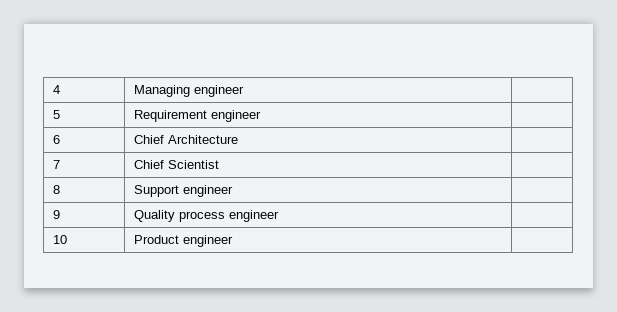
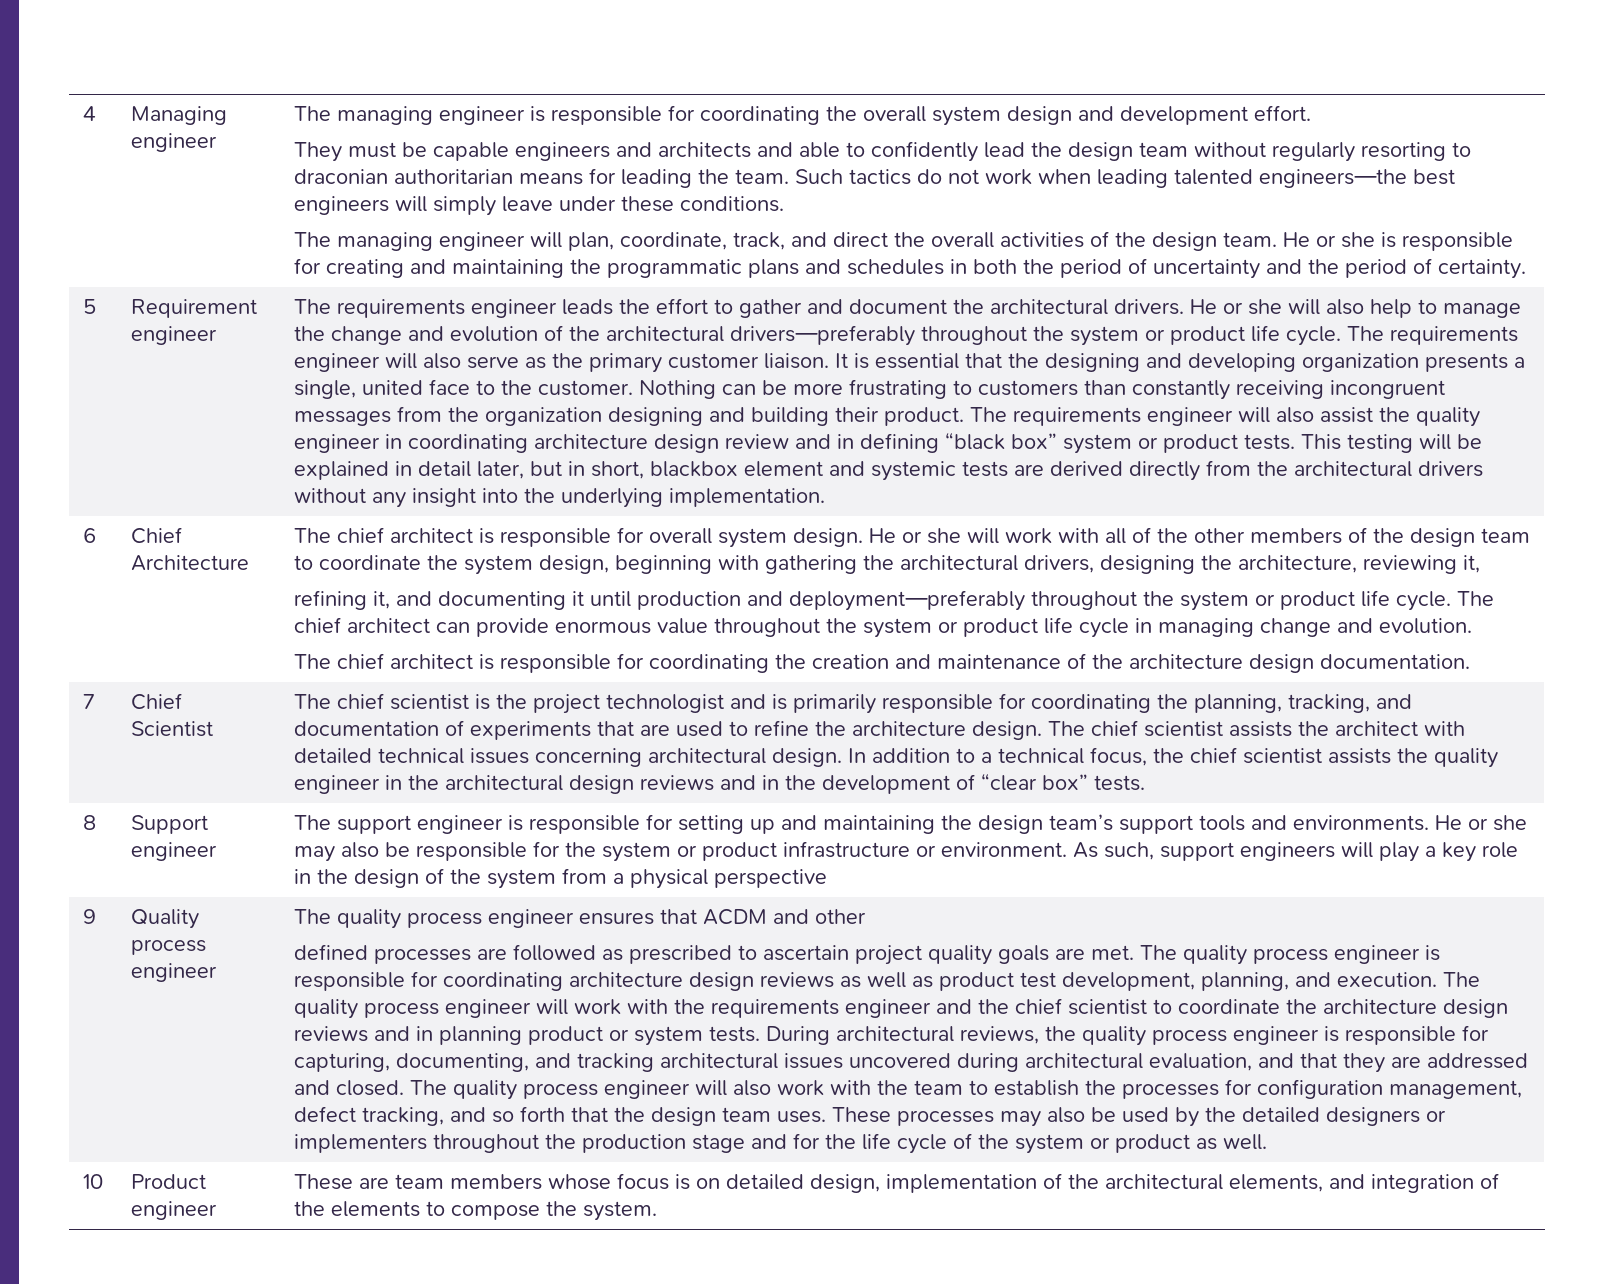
[52,110,60,119] [133,110,261,122] [52,135,60,144] [133,135,238,144] [52,160,60,169] [133,160,219,169] [52,185,60,194] [133,185,233,197] [52,210,60,219] [133,210,279,222] [52,235,67,244] [133,235,233,247] // 5 | Requirement engineer | // 6 | Chief Architecture | // 7 | Chief Scientist | // 8 | Support engineer | // 9 | Quality process engineer | // 10 | Product engineer | -> [293,105,1311,126] [293,141,1471,162] [293,168,1455,188] [293,196,784,216] [293,231,1513,251] [293,258,1526,279] [82,299,96,314] [130,299,257,318] [130,326,217,345] [293,298,1521,318] [293,325,1518,346] [293,353,1525,373] [293,379,1445,400] [293,406,1480,427] [293,432,1482,454] [293,460,1483,481] [293,488,825,508] [82,528,96,543] [130,527,182,544] [130,555,249,571] [293,527,1530,548] [293,555,1480,575] [293,590,1494,611] [293,617,1472,638] [293,653,1470,673] [82,694,95,709] [130,693,182,710] [130,721,213,737] [293,693,1412,714] [293,720,1465,740] [293,747,1498,768] [293,773,1145,794] [82,815,96,830] [130,815,208,834] [130,842,217,861] [293,814,1527,834] [293,841,1518,862] [293,868,827,889] [82,909,96,924] [130,909,199,929] [130,939,206,955] [130,963,217,982] [293,909,866,929] [293,944,1440,965] [293,971,1480,991] [293,998,1508,1019] [293,1025,1489,1046] [293,1053,1528,1073] [293,1079,1522,1100] [293,1106,1446,1127] [293,1133,1267,1154] [82,1174,103,1189] [130,1174,206,1189] [130,1201,217,1220] [293,1173,1499,1193] [293,1201,657,1221] The managing engineer is responsible for coordinating the overall system design and development effort. // They must be capable engineers and architects and able to confidently lead the design team without regularly resorting to draconian authoritarian means for leading the team. Such tactics do not work when leading talented engineers—the best engineers will simply leave under these conditions. // The managing engineer will plan, coordinate, track, and direct the overall activities of the design team. He or she is responsible for creating and maintaining the programmatic plans and schedules in both the period of uncertainty and the period of certainty. // 5 | Requirement engineer | The requirements engineer leads the effort to gather and document the architectural drivers. He or she will also help to manage the change and evolution of the architectural drivers—preferably throughout the system or product life cycle. The requirements engineer will also serve as the primary customer liaison. It is essential that the designing and developing organization presents a single, united face to the customer. Nothing can be more frustrating to customers than constantly receiving incongruent messages from the organization designing and building their product. The requirements engineer will also assist the quality engineer in coordinating architecture design review and in defining “black box” system or product tests. This testing will be explained in detail later, but in short, blackbox element and systemic tests are derived directly from the architectural drivers without any insight into the underlying implementation. // 6 | Chief Architecture | The chief architect is responsible for overall system design. He or she will work with all of the other members of the design team to coordinate the system design, beginning with gathering the architectural drivers, designing the architecture, reviewing it, // refining it, and documenting it until production and deployment—preferably throughout the system or product life cycle. The chief architect can provide enormous value throughout the system or product life cycle in managing change and evolution. // The chief architect is responsible for coordinating the creation and maintenance of the architecture design documentation. // 7 | Chief Scientist | The chief scientist is the project technologist and is primarily responsible for coordinating the planning, tracking, and documentation of experiments that are used to refine the architecture design. The chief scientist assists the architect with detailed technical issues concerning architectural design. In addition to a technical focus, the chief scientist assists the quality engineer in the architectural design reviews and in the development of “clear box” tests. // 8 | Support engineer | The support engineer is responsible for setting up and maintaining the design team’s support tools and environments. He or she may also be responsible for the system or product infrastructure or environment. As such, support engineers will play a key role in the design of the system from a physical perspective // 9 | Quality process engineer | The quality process engineer ensures that ACDM and other // defined processes are followed as prescribed to ascertain project quality goals are met. The quality process engineer is responsible for coordinating architecture design reviews as well as product test development, planning, and execution. The quality process engineer will work with the requirements engineer and the chief scientist to coordinate the architecture design reviews and in planning product or system tests. During architectural reviews, the quality process engineer is responsible for capturing, documenting, and tracking architectural issues uncovered during architectural evaluation, and that they are addressed and closed. The quality process engineer will also work with the team to establish the processes for configuration management, defect tracking, and so forth that the design team uses. These processes may also be used by the detailed designers or implementers throughout the production stage and for the life cycle of the system or product as well. // 10 | Product engineer | These are team members whose focus is on detailed design, implementation of the architectural elements, and integration of the elements to compose the system.

